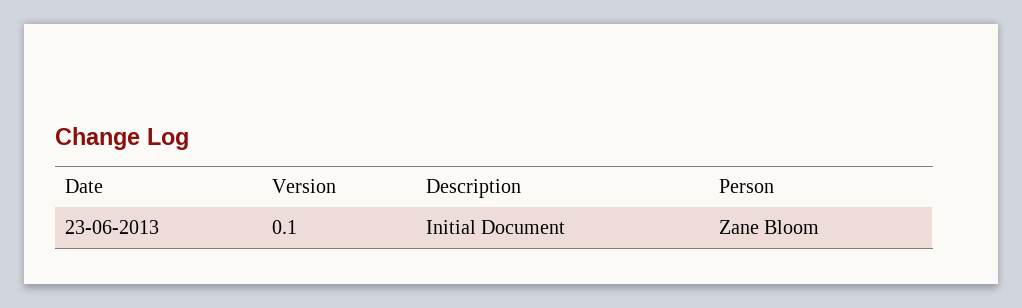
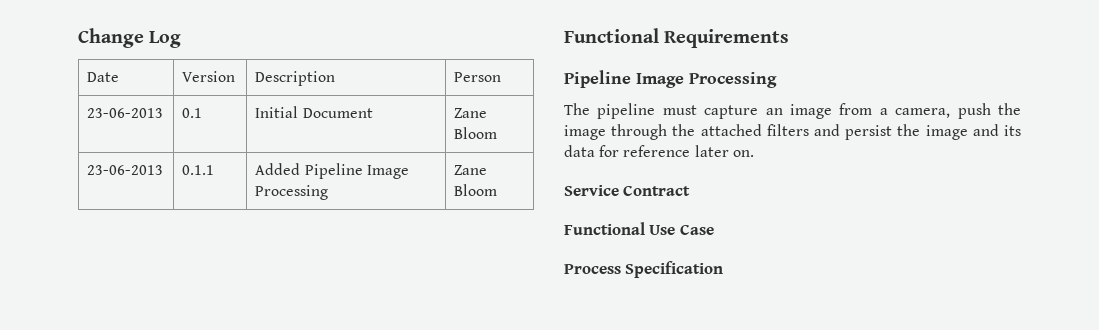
(820, 227) none -> [87,165,164,175] [182,165,215,175] [255,163,409,179] [255,185,329,200] [454,165,488,175] [454,184,498,196] [564,28,790,48] [564,70,777,88] [564,103,1021,119] [564,124,1021,140] [564,145,754,157] [564,185,691,196] [564,222,714,235] [564,261,724,278] // 23-06-2013 | 0.1.1 | Added Pipeline Image Processing | Zane Bloom // Functional Requirements // Pipeline Image Processing // The pipeline must capture an image from a camera, push the image through the attached filters and persist the image and its data for reference later on. // Service Contract // Functional Use Case // Process Specification

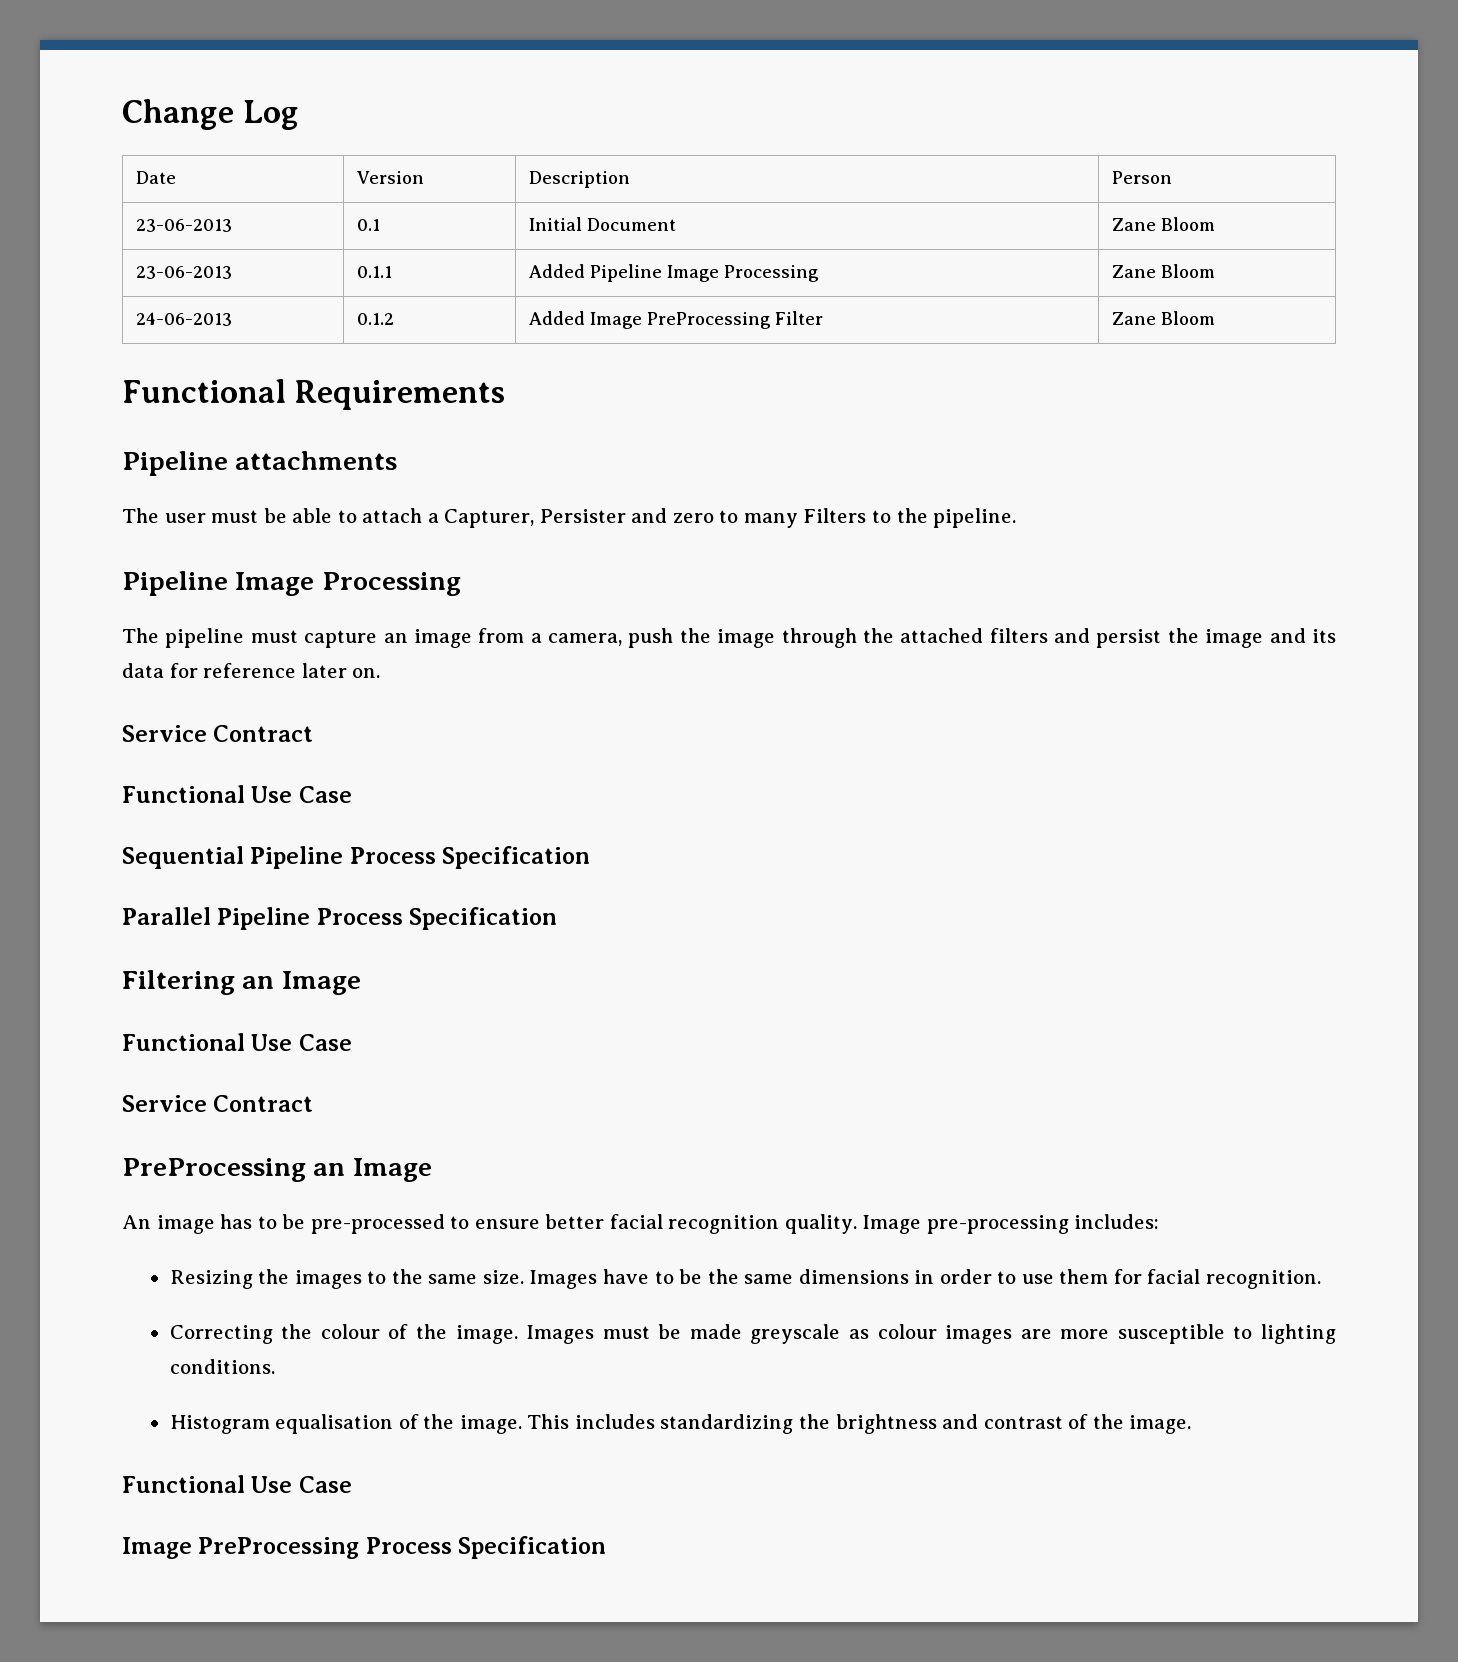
[564,28,790,48] // Functional Requirements -> [135,312,232,326] [356,313,394,325] [528,311,823,329] [1111,311,1215,325] [122,379,505,410] [122,451,398,476] [122,508,1017,528] // 24-06-2013 | 0.1.2 | Added Image PreProcessing Filter | Zane Bloom // Functional Requirements // Pipeline attachments // The user must be able to attach a Capturer, Persister and zero to many Filters to the pipeline.
[564,261,724,278] Process Specification -> [122,846,591,869] [122,907,558,930] [122,970,361,995] [122,1033,352,1051] [122,1095,314,1112] [122,1158,432,1182] [122,1214,1160,1234] [169,1269,1321,1289] [169,1324,1337,1344] [169,1359,275,1374] [169,1414,1192,1434] [122,1475,352,1493] [122,1536,607,1559] Sequential Pipeline Process Specification // Parallel Pipeline Process Specification // Filtering an Image // Functional Use Case // Service Contract // PreProcessing an Image // An image has to be pre-processed to ensure better facial recognition quality. Image pre-processing includes: // Resizing the images to the same size. Images have to be the same dimensions in order to use them for facial recognition. // Correcting the colour of the image. Images must be made greyscale as colour images are more susceptible to lighting conditions. // Histogram equalisation of the image. This includes standardizing the brightness and contrast of the image. // Functional Use Case // Image PreProcessing Process Specification

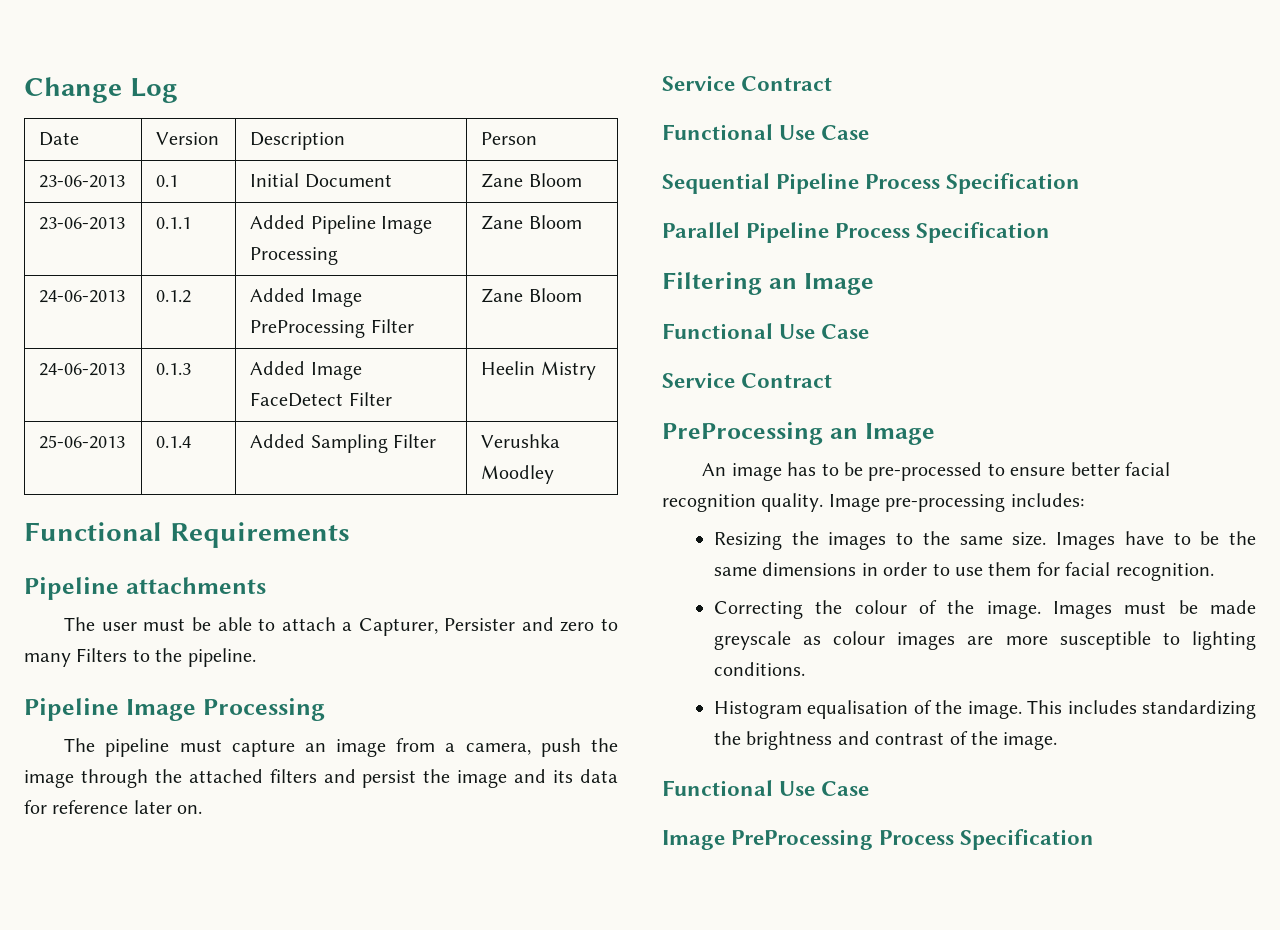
(1215, 318) none -> [39,363,126,376] [156,363,192,375] [250,361,362,380] [250,392,392,407] [481,361,596,380] [39,435,126,449] [156,436,192,448] [250,434,437,453] [481,434,561,448] [481,465,555,484] // 24-06-2013 | 0.1.3 | Added Image FaceDetect Filter | Heelin Mistry // 25-06-2013 | 0.1.4 | Added Sampling Filter | Verushka Moodley

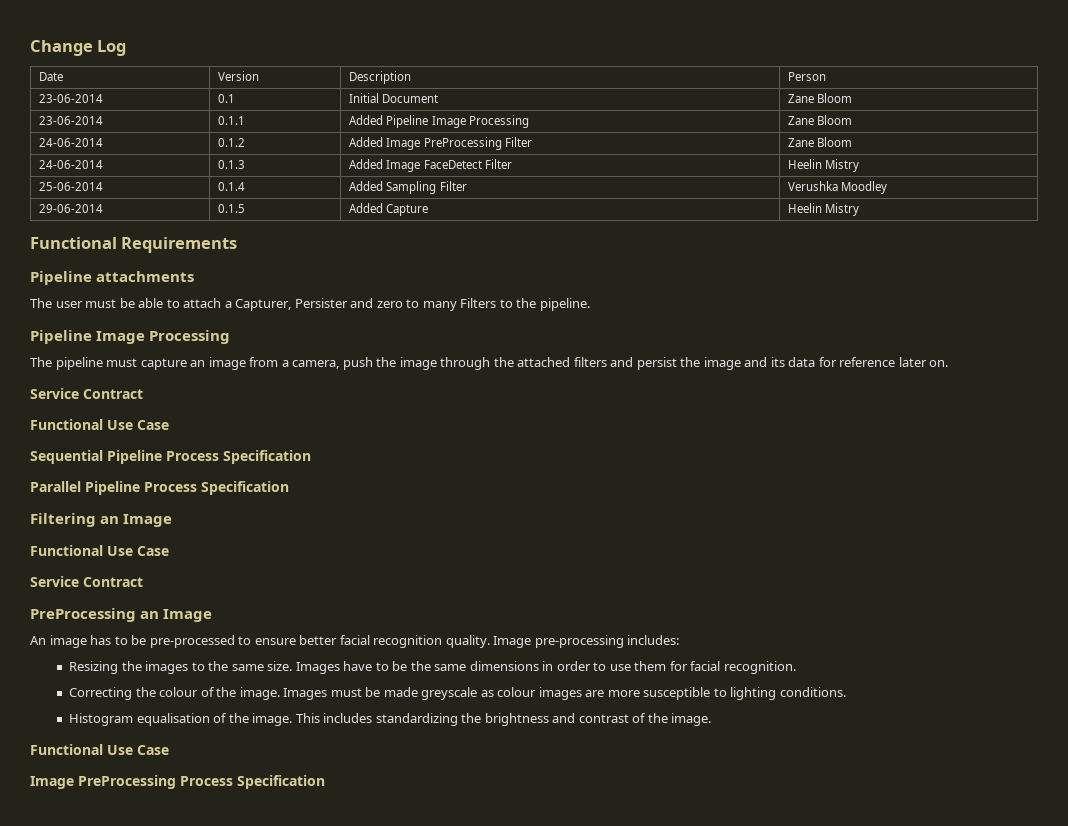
[39,175,126,188] 23-06-2013 -> [39,94,104,103] 23-06-2014
[39,217,126,230] 23-06-2013 -> [39,116,104,125] 23-06-2014
[39,290,126,303] 24-06-2013 -> [39,138,104,147] 24-06-2014
[39,363,126,376] 24-06-2013 -> [39,160,104,169] 24-06-2014
[39,435,126,449] 25-06-2013 -> [39,182,104,191] 25-06-2014
(555, 474) none -> [39,204,104,213] [218,204,246,213] [349,203,429,216] [788,203,860,216] // 29-06-2014 | 0.1.5 | Added Capture | Heelin Mistry

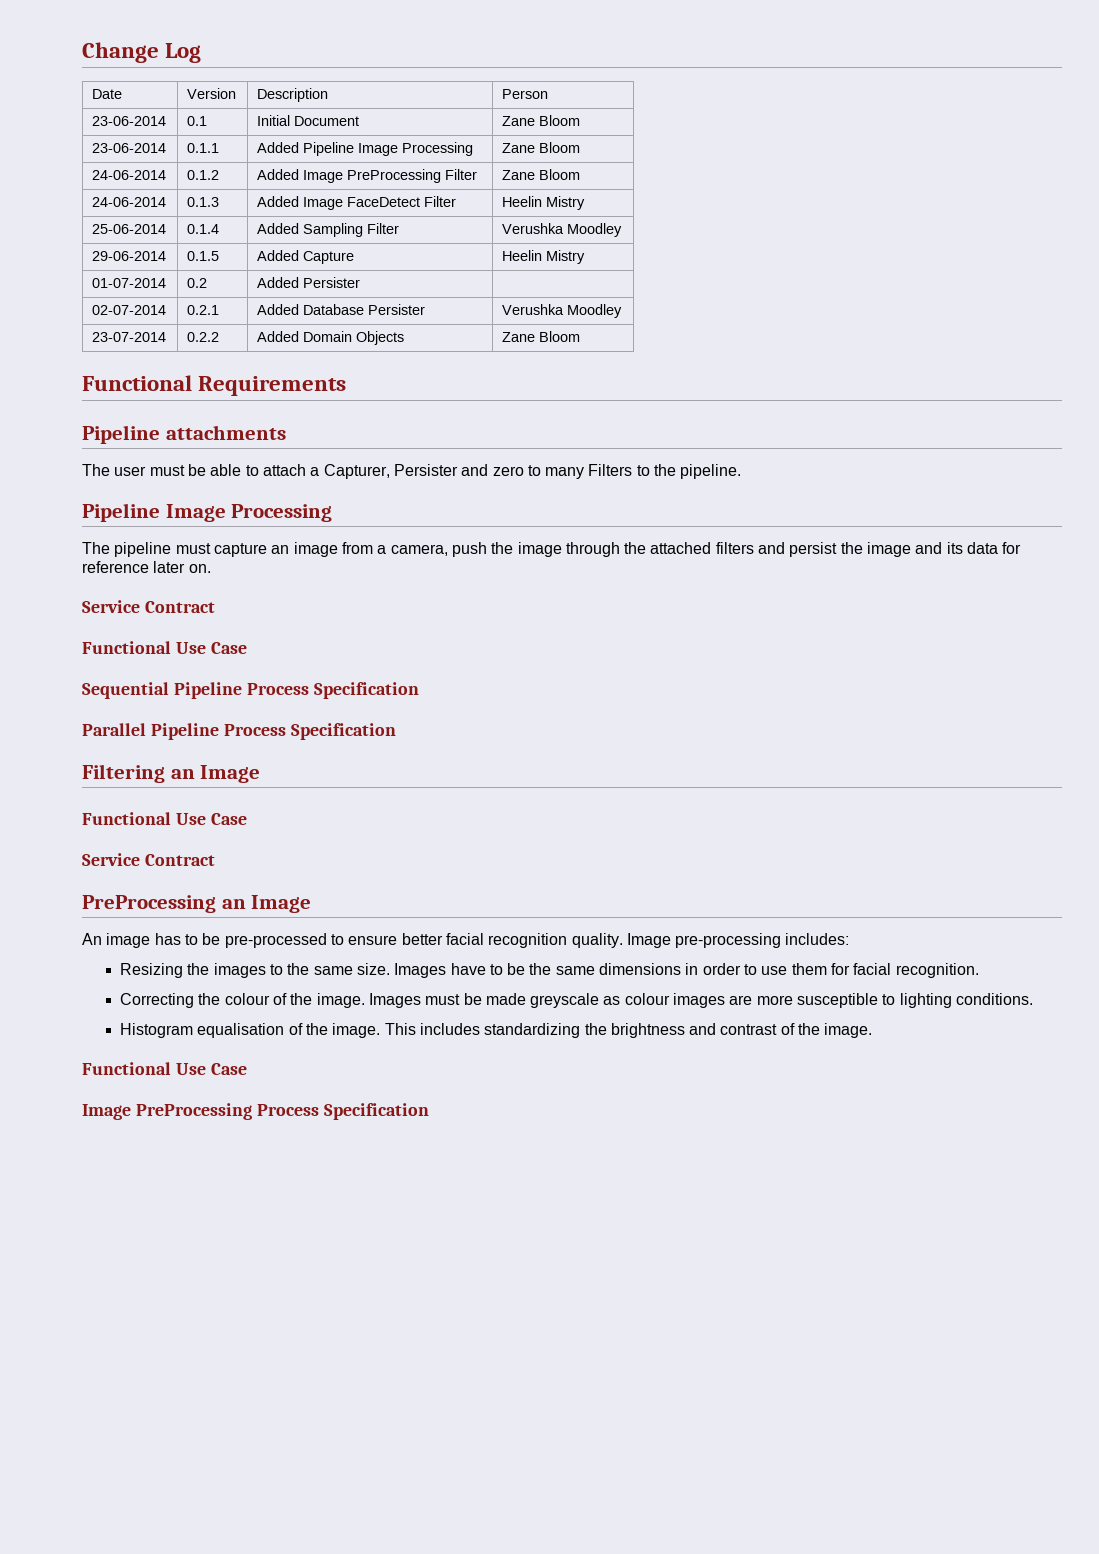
(860, 209) none -> [92,278,167,288] [187,278,208,288] [257,277,361,288] [92,305,167,315] [187,305,220,315] [257,304,426,315] [502,304,623,318] [92,332,167,342] [187,332,220,342] [257,331,405,345] [502,331,581,342] // 01-07-2014 | 0.2 | Added Persister | // 02-07-2014 | 0.2.1 | Added Database Persister | Verushka Moodley // 23-07-2014 | 0.2.2 | Added Domain Objects | Zane Bloom

